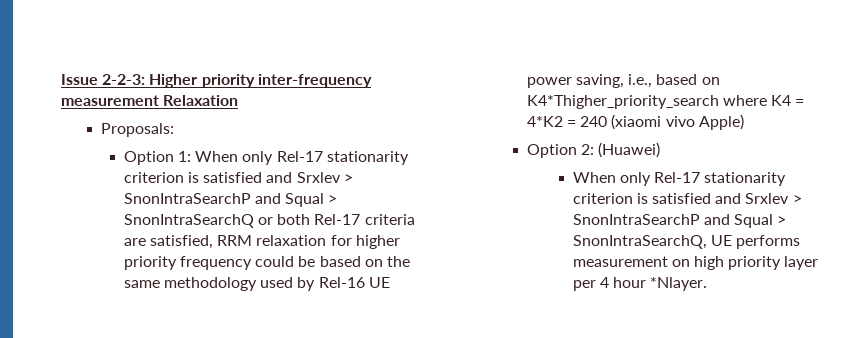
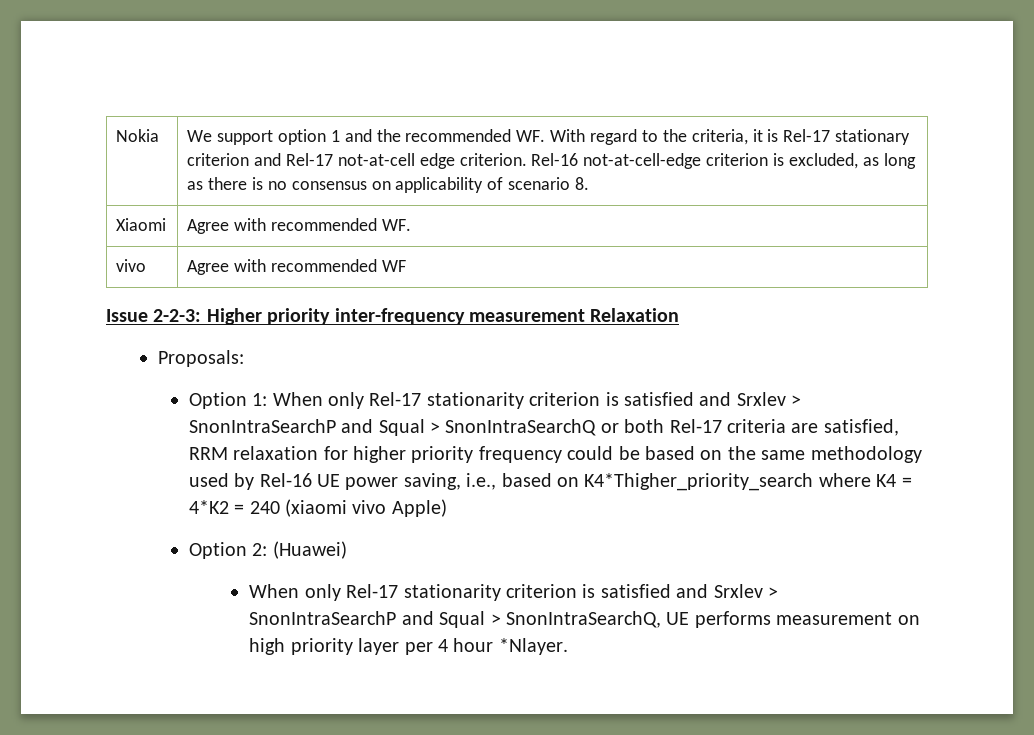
(61, 79) none -> [116,129,160,142] [187,129,911,145] [187,153,916,169] [187,177,590,193] [116,218,167,231] [187,218,411,234] [116,259,147,272] [187,259,406,275] Nokia | We support option 1 and the recommended WF. With regard to the criteria, it is Rel-17 stationary criterion and Rel-17 not-at-cell edge criterion. Rel-16 not-at-cell-edge criterion is excluded, as long as there is no consensus on applicability of scenario 8. // Xiaomi | Agree with recommended WF. // vivo | Agree with recommended WF //

